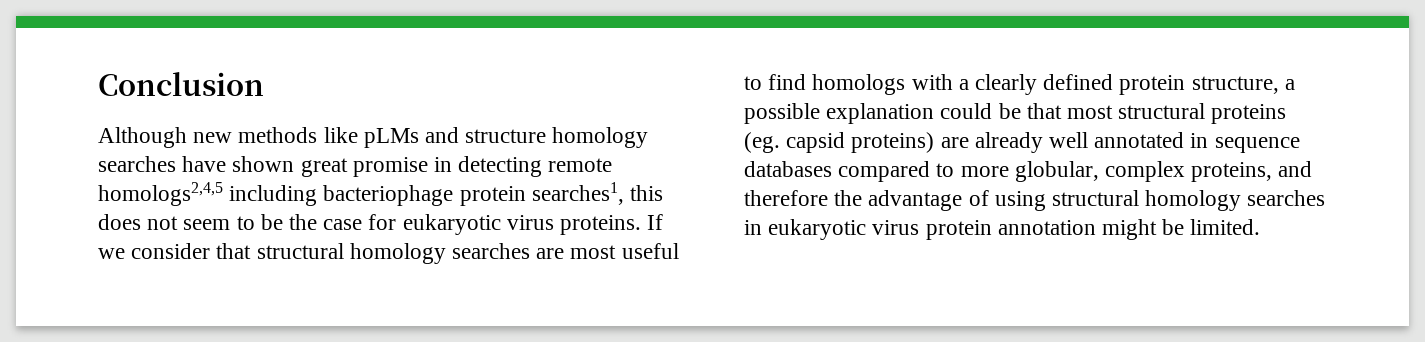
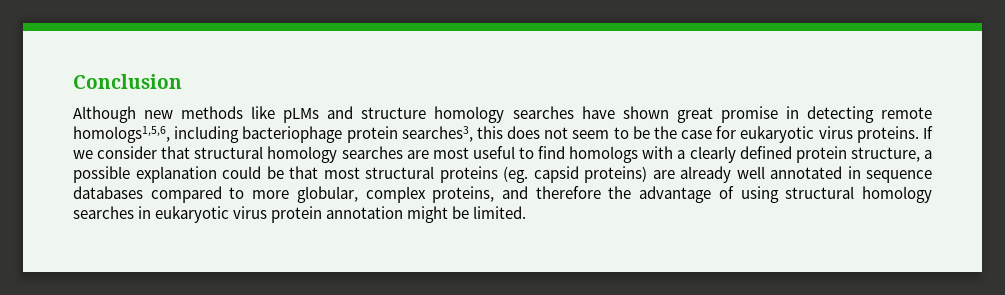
[98,182,223,206] homologs2,4,5 -> [73,126,170,143] homologs1,5,6,
[531,182,624,205] searches1, -> [401,126,473,142] searches3,

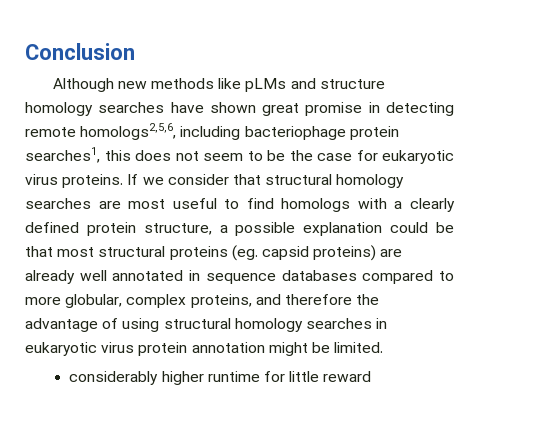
[73,126,170,143] homologs1,5,6, -> [80,123,177,140] homologs2,5,6,
[401,126,473,142] searches3, -> [25,147,100,163] searches1,
(527, 212) none -> [69,371,372,385] // considerably higher runtime for little reward

